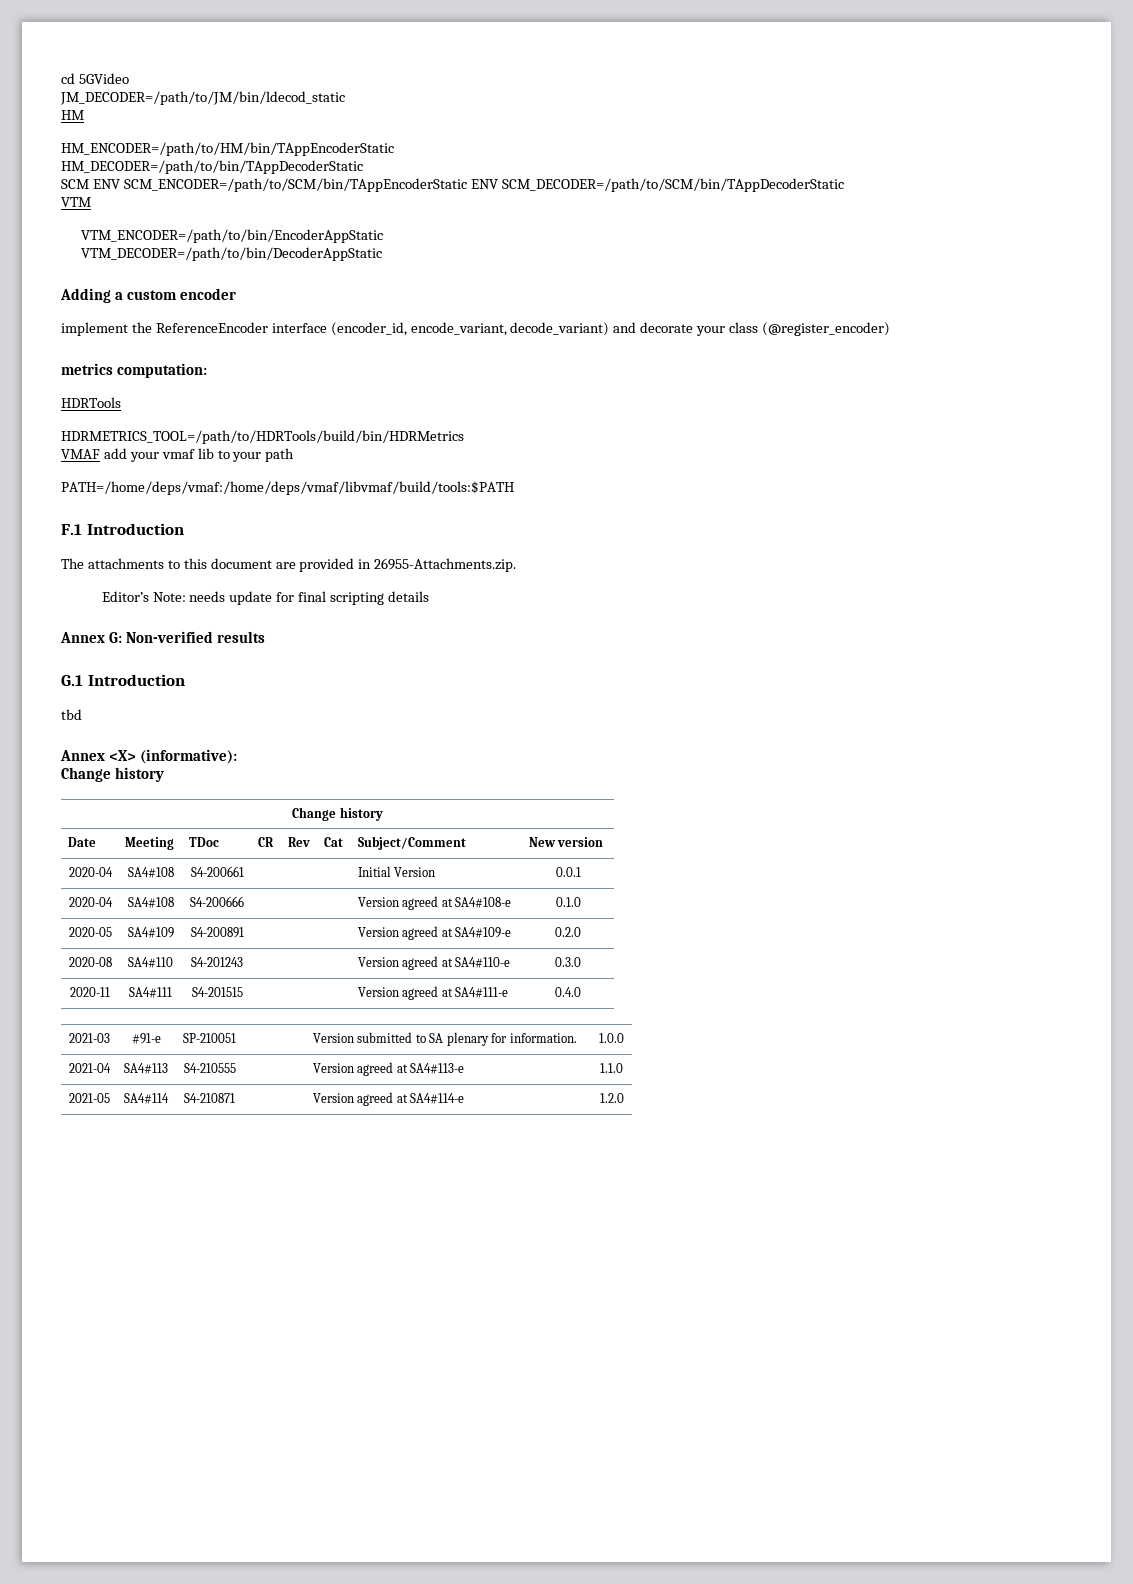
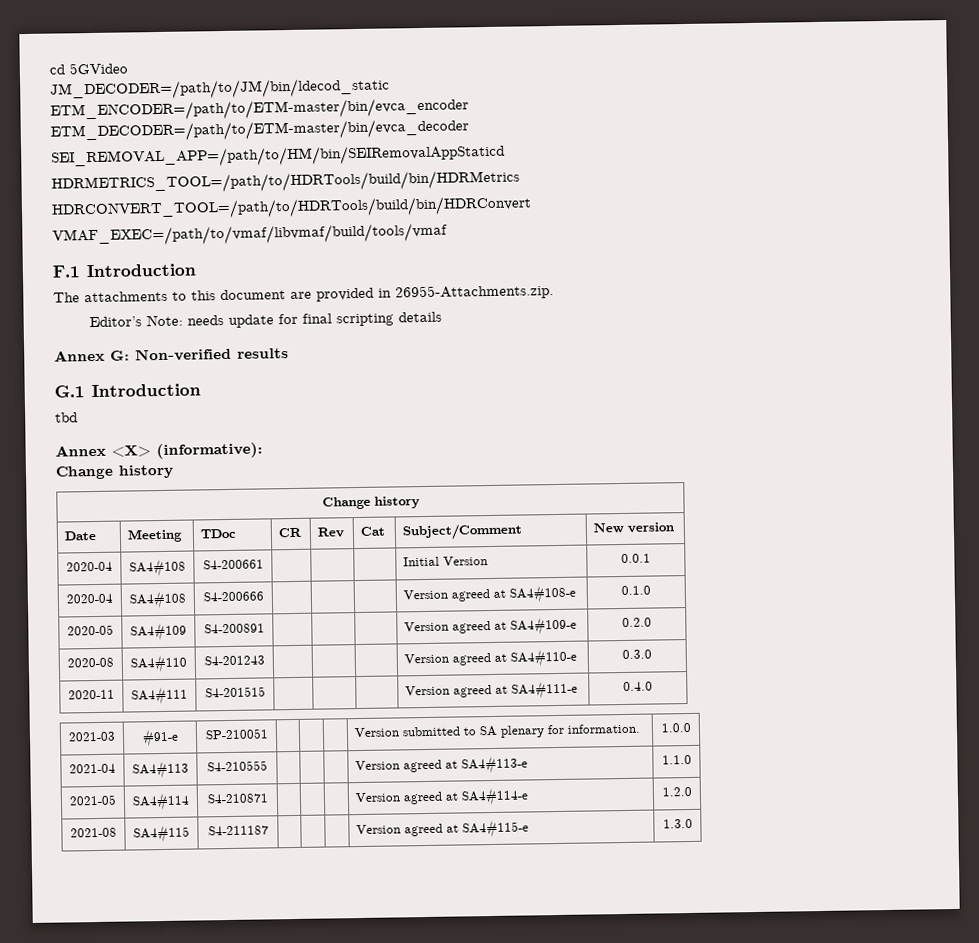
[61,110,84,120] [61,142,394,156] [61,160,363,174] [61,178,844,192] [61,197,91,207] [81,229,384,243] [81,247,383,261] [60,288,237,303] [61,322,891,336] [61,363,208,378] [61,397,121,408] [61,430,464,444] [61,448,295,462] [61,481,514,495] HM // HM_ENCODER=/path/to/HM/bin/TAppEncoderStatic // HM_DECODER=/path/to/bin/TAppDecoderStatic // SCM ENV SCM_ENCODER=/path/to/SCM/bin/TAppEncoderStatic ENV SCM_DECODER=/path/to/SCM/bin/TAppDecoderStatic // VTM // VTM_ENCODER=/path/to/bin/EncoderAppStatic // VTM_DECODER=/path/to/bin/DecoderAppStatic // Adding a custom encoder // implement the ReferenceEncoder interface (encoder_id, encode_variant, decode_variant) and decorate your class (@register_encoder) // metrics computation: // HDRTools // HDRMETRICS_TOOL=/path/to/HDRTools/build/bin/HDRMetrics // VMAF add your vmaf lib to your path // PATH=/home/deps/vmaf:/home/deps/vmaf/libvmaf/build/tools:$PATH -> [50,97,469,122] [50,118,469,143] [51,143,505,169] [51,169,520,195] [51,195,532,221] [52,222,448,247] ETM_ENCODER=/path/to/ETM-master/bin/evca_encoder // ETM_DECODER=/path/to/ETM-master/bin/evca_decoder // SEI_REMOVAL_APP=/path/to/HM/bin/SEIRemovalAppStaticd // HDRMETRICS_TOOL=/path/to/HDRTools/build/bin/HDRMetrics // HDRCONVERT_TOOL=/path/to/HDRTools/build/bin/HDRConvert // VMAF_EXEC=/path/to/vmaf/libvmaf/build/tools/vmaf
(624, 1098) none -> [70,827,117,838] [133,824,190,843] [207,825,269,836] [356,819,530,838] [662,818,693,829] // 2021-08 | SA4#115 | S4-211187 | | | | Version agreed at SA4#115-e | 1.3.0

